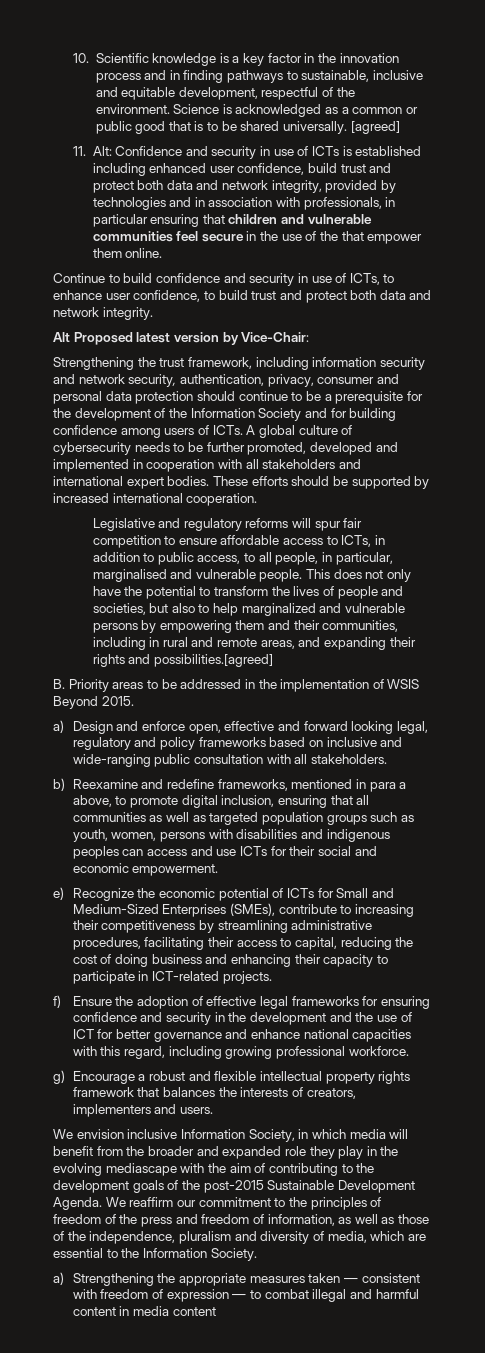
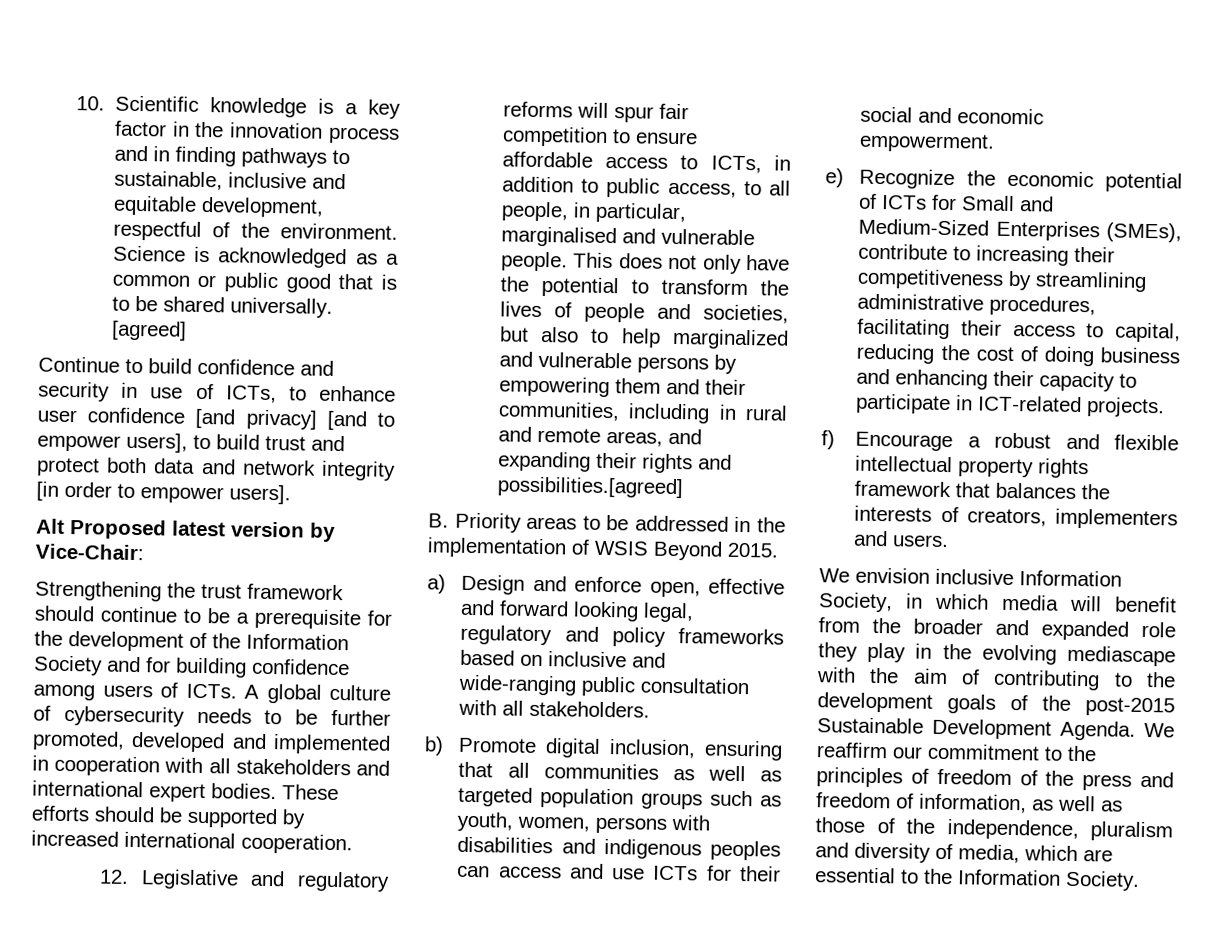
[72,146,422,159] [92,163,392,176] [92,180,397,193] [92,197,396,210] [92,214,372,227] [92,231,423,244] [92,248,163,258] // 11. Alt: Confidence and security in use of ICTs is established including enhanced user confidence, build trust and protect both data and network integrity, provided by technologies and in association with professionals, in particular ensuring that children and vulnerable communities feel secure in the use of the that empower them online. -> (187, 330) none
[133,290,201,302] confidence, -> [87,407,395,431] [37,432,188,453] confidence [and privacy] [and to empower users],
[102,307,153,320] integrity. -> [320,460,396,481] [36,481,291,505] integrity [in order to empower users].
[187,357,425,370] [53,374,399,387] [53,391,194,404] framework, including information security and network security, authentication, privacy, consumer and personal data protection -> [247,583,344,601] framework
(258, 499) none -> [98,869,129,884] 12.
[72,779,407,792] [72,795,179,808] Reexamine and redefine frameworks, mentioned in para a above, to promote -> [458,737,538,753] Promote
[72,996,430,1009] [72,1012,412,1025] [72,1029,412,1042] [72,1046,409,1059] [53,1070,65,1084] Ensure the adoption of effective legal frameworks for ensuring confidence and security in the development and the use of ICT for better governance and enhance national capacities with this regard, including growing professional workforce. // g) -> (835, 440) none
[53,1272,420,1286] [72,1289,419,1302] [72,1306,216,1316] // a) Strengthening the appropriate measures taken — consistent with freedom of expression — to combat illegal and harmful content in media content -> (1140, 880) none

